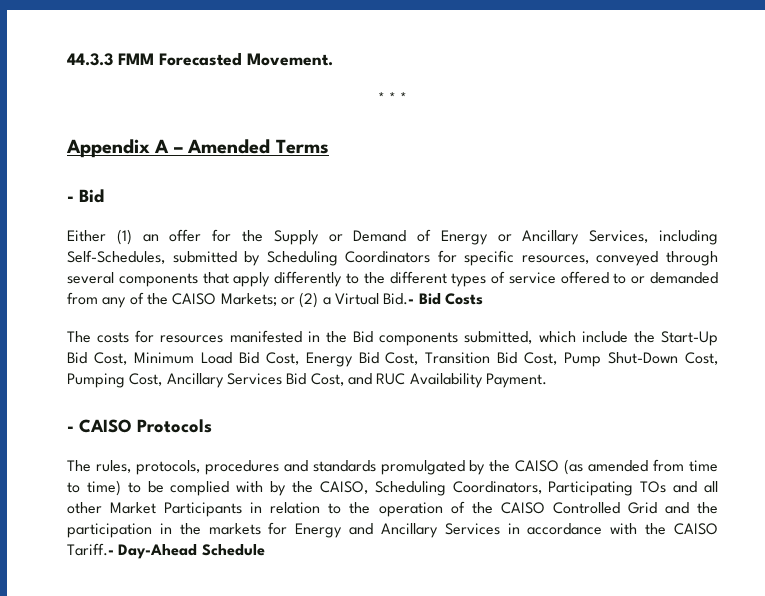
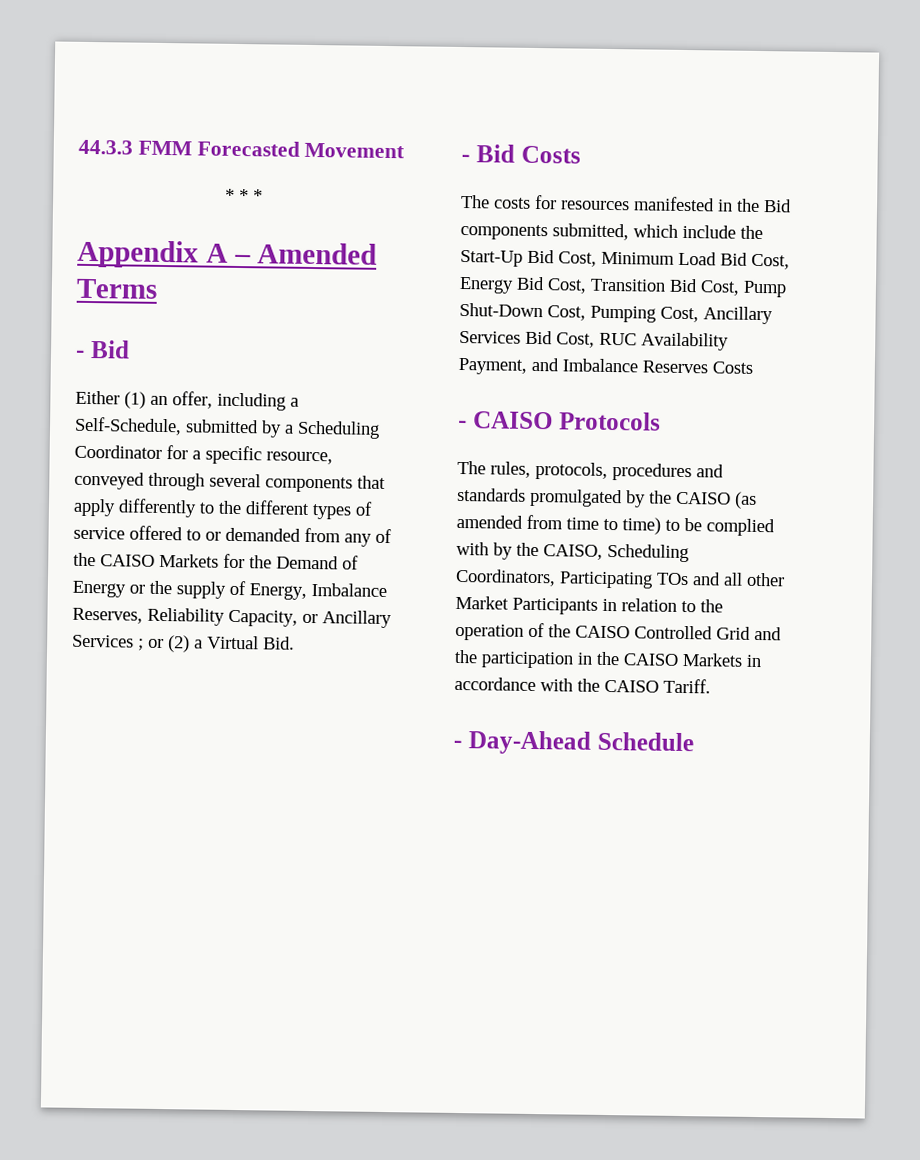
[247,53,333,66] Movement. -> [304,142,406,159] Movement
[169,229,718,245] [67,250,589,266] offer for the Supply or Demand of Energy or Ancillary Services, including Self-Schedules, submitted by Scheduling Coordinators for specific resources, -> [172,391,299,411] [74,416,380,439] [74,444,333,465] offer, including a Self-Schedule, submitted by a Scheduling Coordinator for a specific resource,
[220,293,277,306] Markets; -> [159,553,359,570] [72,580,387,600] [72,607,392,629] [72,634,144,651] Markets for the Demand of Energy or the supply of Energy, Imbalance Reserves, Reliability Capacity, or Ancillary Services ;
[383,293,415,305] Bid.- -> [263,636,295,650] [461,153,470,163] Bid. // -
[347,373,372,385] and -> (595, 340) none
[485,373,547,388] Payment. -> [458,357,753,375] Payment, and Imbalance Reserves Costs
[208,522,500,538] markets for Energy and Ancillary Services -> [623,653,743,667] CAISO Markets
[67,543,114,556] Tariff.- -> [663,678,711,694] [453,739,462,749] Tariff. // -

